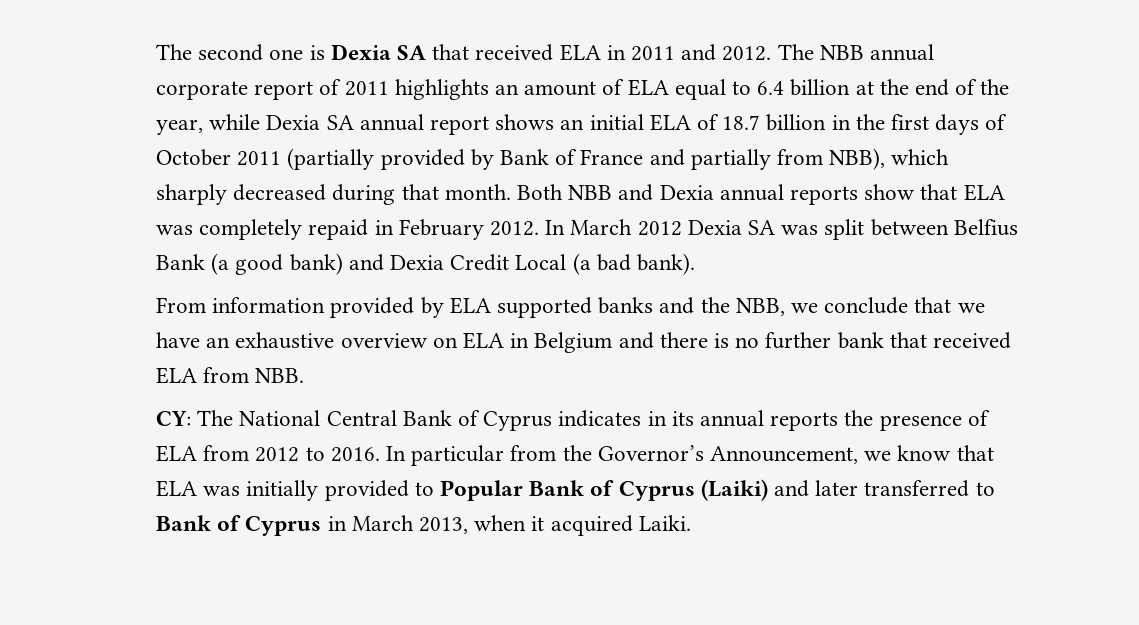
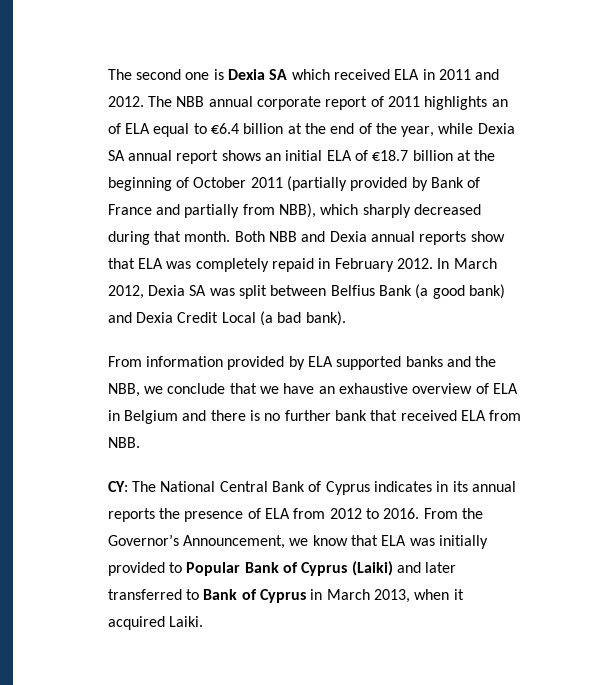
[432,44,470,60] that -> [291,69,330,80] which
[524,81,597,96] amount -> (508, 103) none
[757,81,785,95] 6.4 -> [210,123,239,134] €6.4
[722,114,980,135] 18.7 billion in the first days -> [372,150,496,161] [107,177,172,191] €18.7 billion at the beginning
[637,221,682,236] 2012 -> [107,285,144,299] 2012,
[432,337,458,348] on -> [475,383,489,394] of
[385,445,557,466] In particular from -> [423,508,458,519] From

